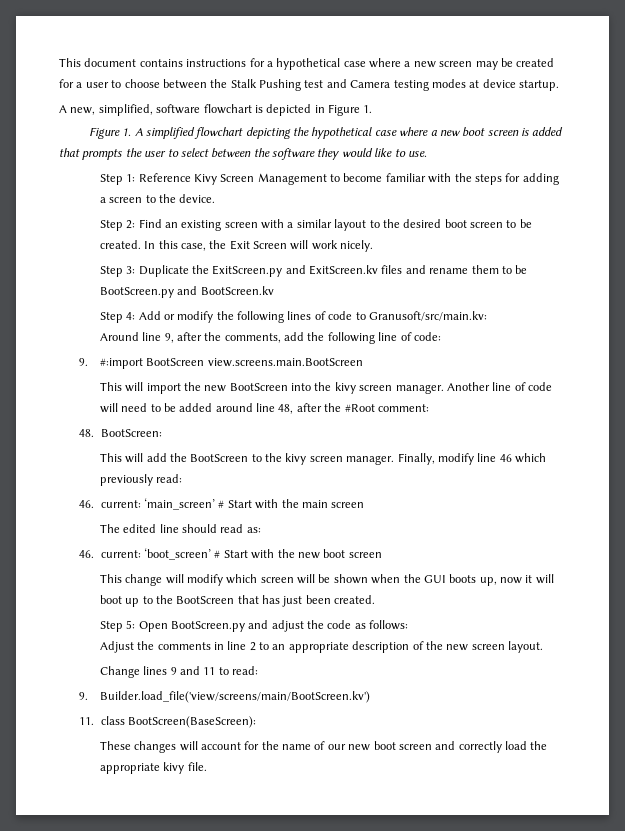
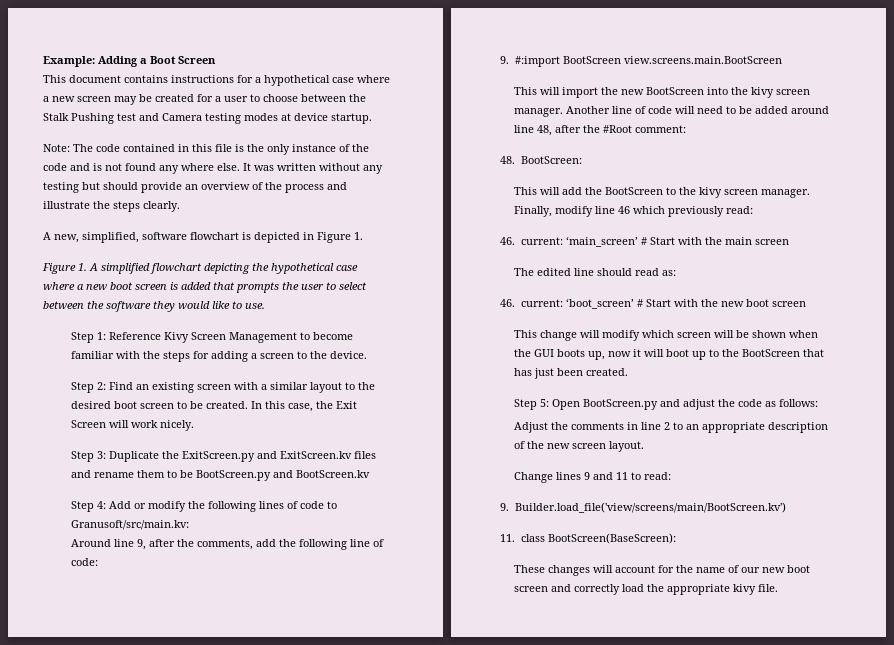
(59, 62) none -> [43,56,216,67] Example: Adding a Boot Screen //
(559, 85) none -> [43,144,369,155] [43,163,383,174] [43,182,347,193] [43,201,180,212] // Note: The code contained in this file is the only instance of the code and is not found any where else. It was written without any testing but should provide an overview of the process and illustrate the steps clearly.

